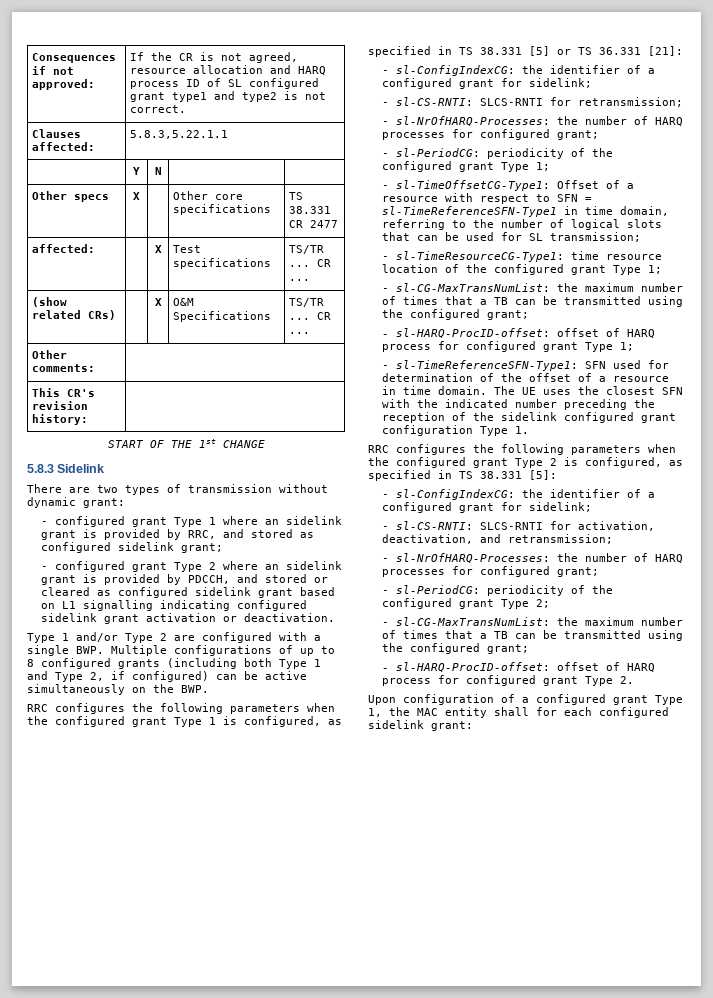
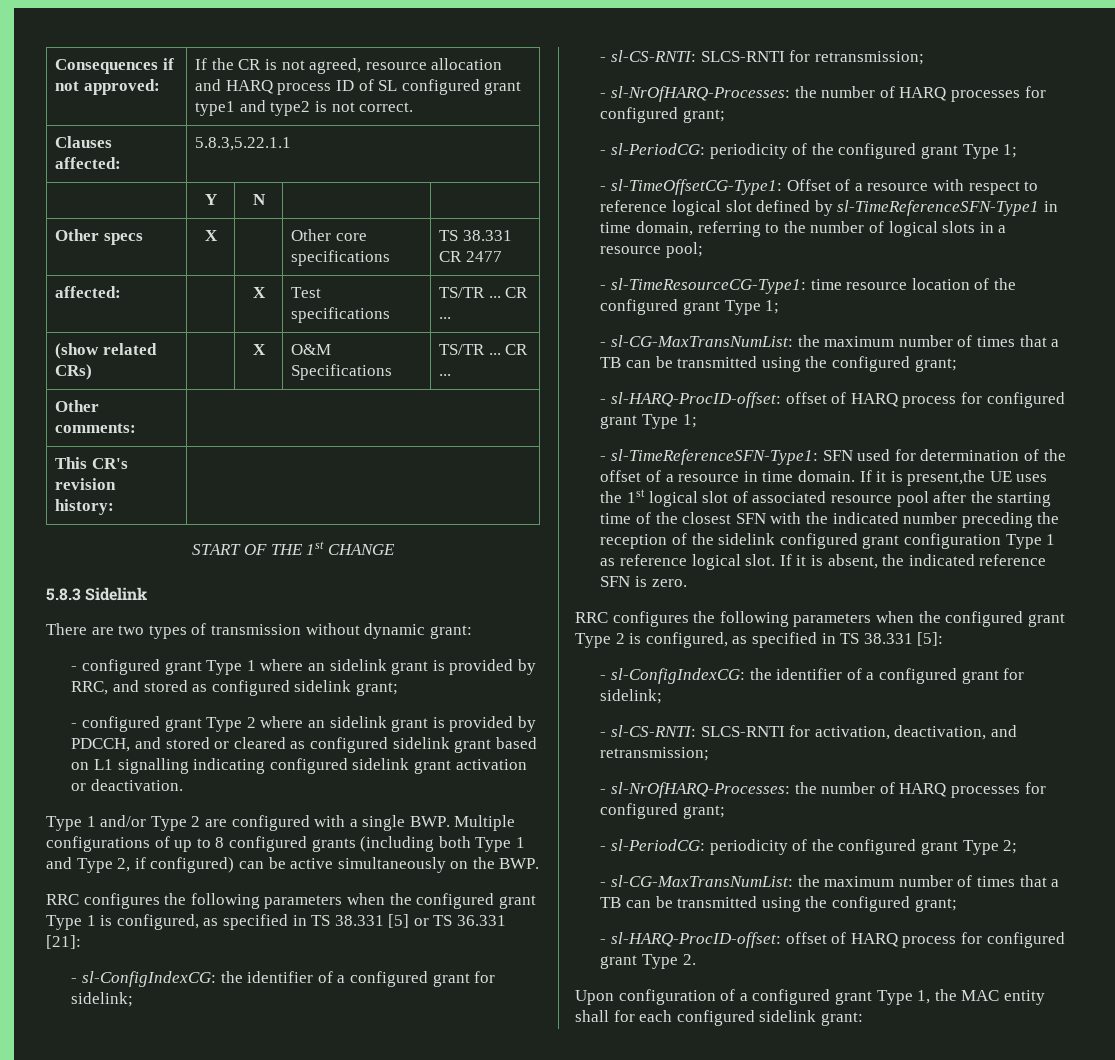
[556,194,592,202] SFN = -> [600,200,833,216] reference logical slot defined by
[381,232,641,242] that can be used for SL transmission; -> [979,222,1007,233] [600,242,703,258] in a resource pool;
[493,386,571,395] The UE uses -> [859,470,1048,486] [600,489,1052,507] [600,512,651,524] If it is present,the UE uses the 1st logical slot of associated resource pool after the starting time of
[514,426,529,434] 1. -> [1046,534,1056,545] [600,554,1047,570] [600,576,687,587] 1 as reference logical slot. If it is absent, the indicated reference SFN is zero.

